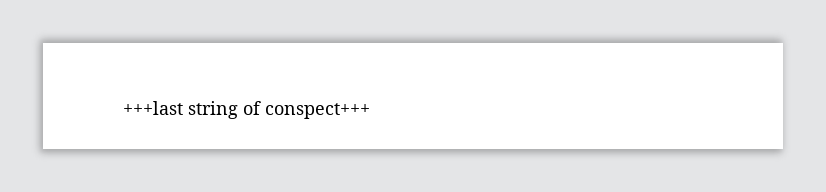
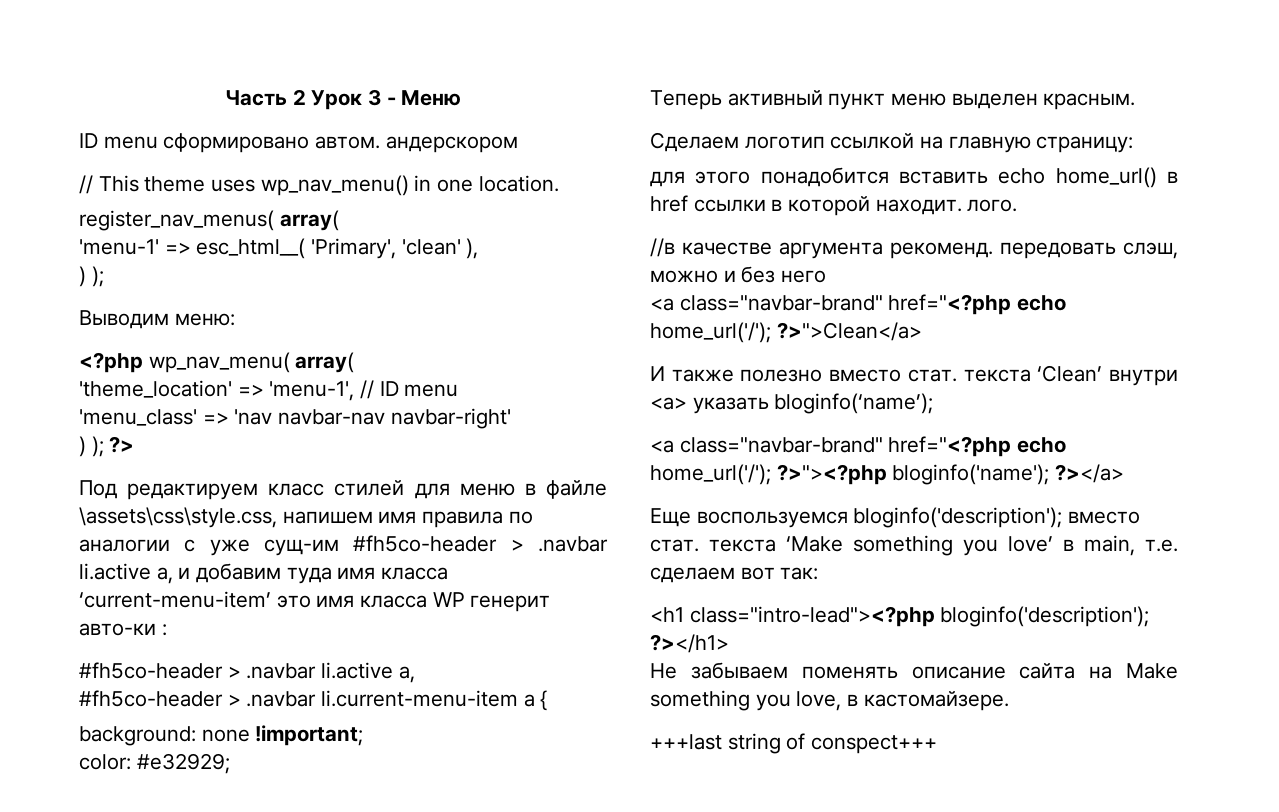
(123, 108) none -> [224,89,462,110] [79,133,518,153] [79,175,559,196] [79,210,339,231] [79,238,479,259] [79,266,104,287] [79,310,235,329] [79,352,355,373] [79,380,459,401] [79,408,511,429] [79,436,135,457] [79,480,608,500] [79,507,533,528] [79,535,608,556] [79,563,449,584] [79,591,551,612] [79,623,167,636] [79,662,415,683] [79,690,548,711] [79,725,364,746] [79,753,230,774] [650,90,1136,110] [650,132,1134,153] [650,167,1178,188] [650,195,1018,216] [650,238,1178,259] [650,266,827,283] [650,294,1067,315] [650,322,922,343] [650,365,1178,386] [650,393,934,414] [650,436,1067,457] [650,464,1125,485] [650,507,1141,528] [650,535,1178,556] [650,567,819,583] [650,606,1150,627] [650,634,729,653] [650,662,1178,679] [650,690,1009,711] Часть 2 Урок 3 - Меню // ID menu сформировано автом. андерскором // // This theme uses wp_nav_menu() in one location. // register_nav_menus( array( // 'menu-1' => esc_html__( 'Primary', 'clean' ), // ) ); // Выводим меню: // <?php wp_nav_menu( array( // 'theme_location' => 'menu-1', // ID menu // 'menu_class' => 'nav navbar-nav navbar-right' // ) ); ?> // Под редактируем класс стилей для меню в файле \assets\css\style.css, напишем имя правила по аналогии с уже сущ-им #fh5co-header > .navbar li.active a, и добавим туда имя класса ‘current-menu-item’ это имя класса WP генерит авто-ки : // #fh5co-header > .navbar li.active a, // #fh5co-header > .navbar li.current-menu-item a { // background: none !important; // color: #e32929; // Теперь активный пункт меню выделен красным. // Сделаем логотип ссылкой на главную страницу: // для этого понадобится вставить echo home_url() в href ссылки в которой находит. лого. // //в качестве аргумента рекоменд. передовать слэш, можно и без него // <a class="navbar-brand" href="<?php echo home_url('/'); ?>">Clean</a> // И также полезно вместо стат. текста ‘Clean’ внутри <a> указать bloginfo(‘name’); // <a class="navbar-brand" href="<?php echo home_url('/'); ?>"><?php bloginfo('name'); ?></a> // Еще воспользуемся bloginfo('description'); вместо стат. текста ‘Make something you love’ в main, т.е. сделаем вот так: // <h1 class="intro-lead"><?php bloginfo('description'); ?></h1> // Не забываем поменять описание сайта на Make something you love, в кастомайзере. //

